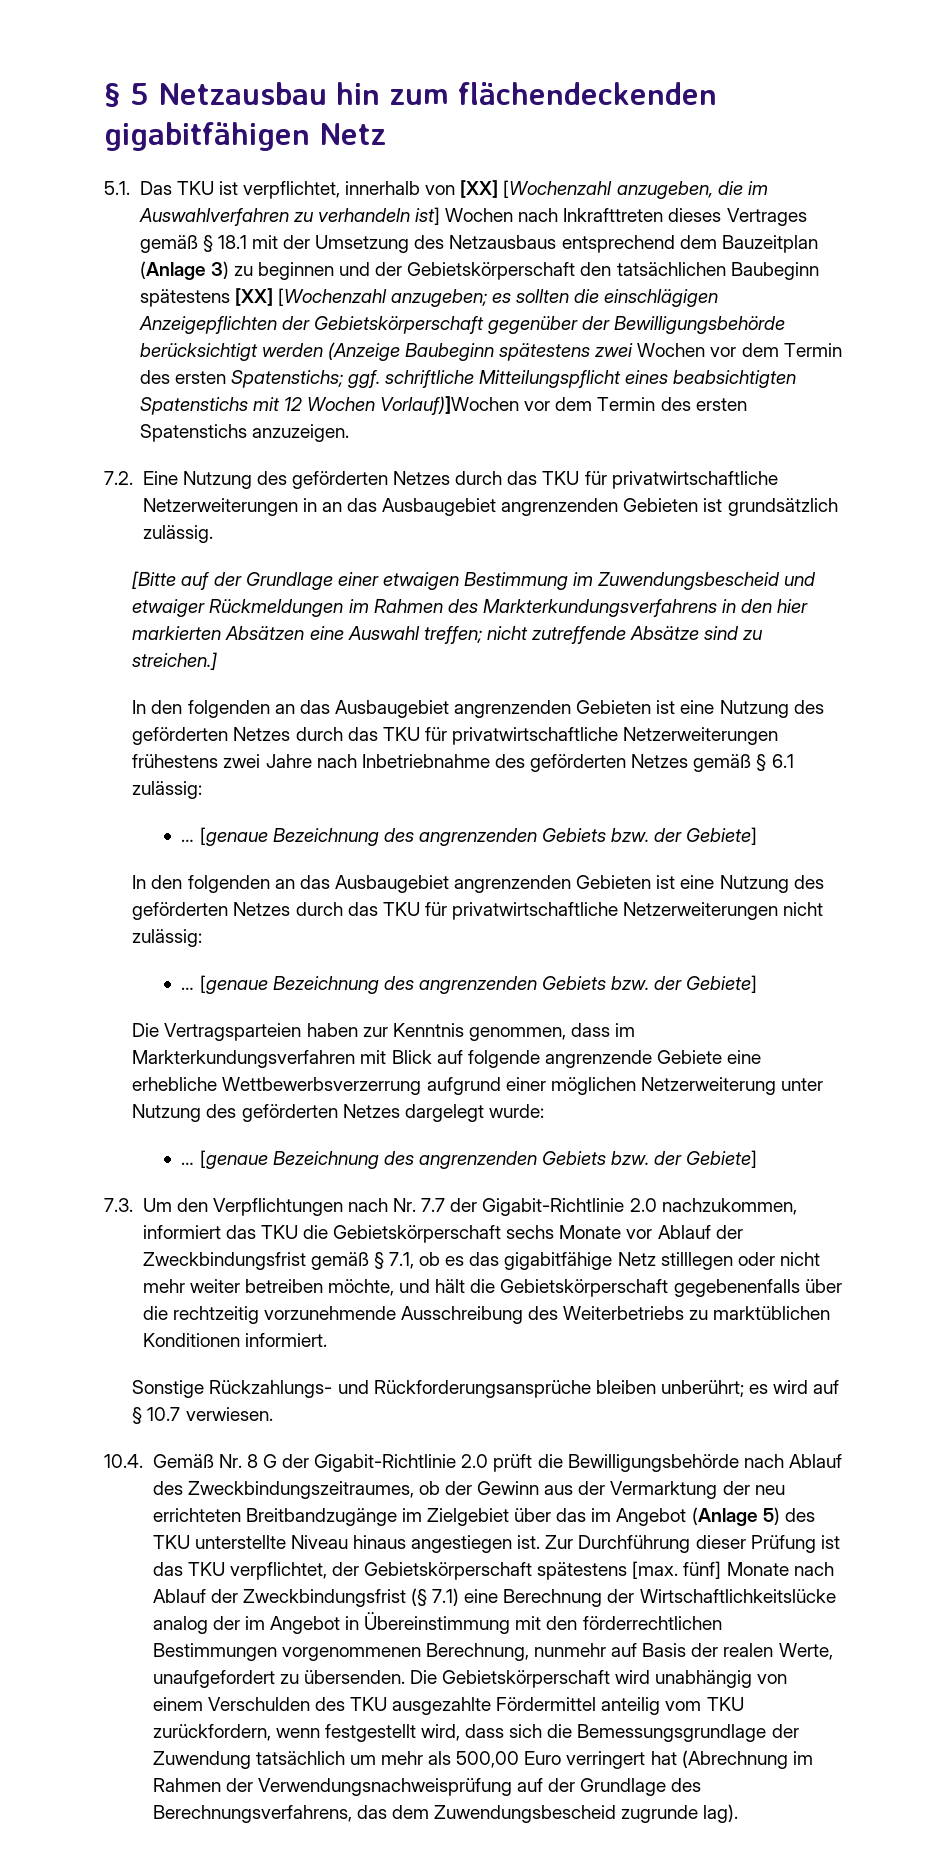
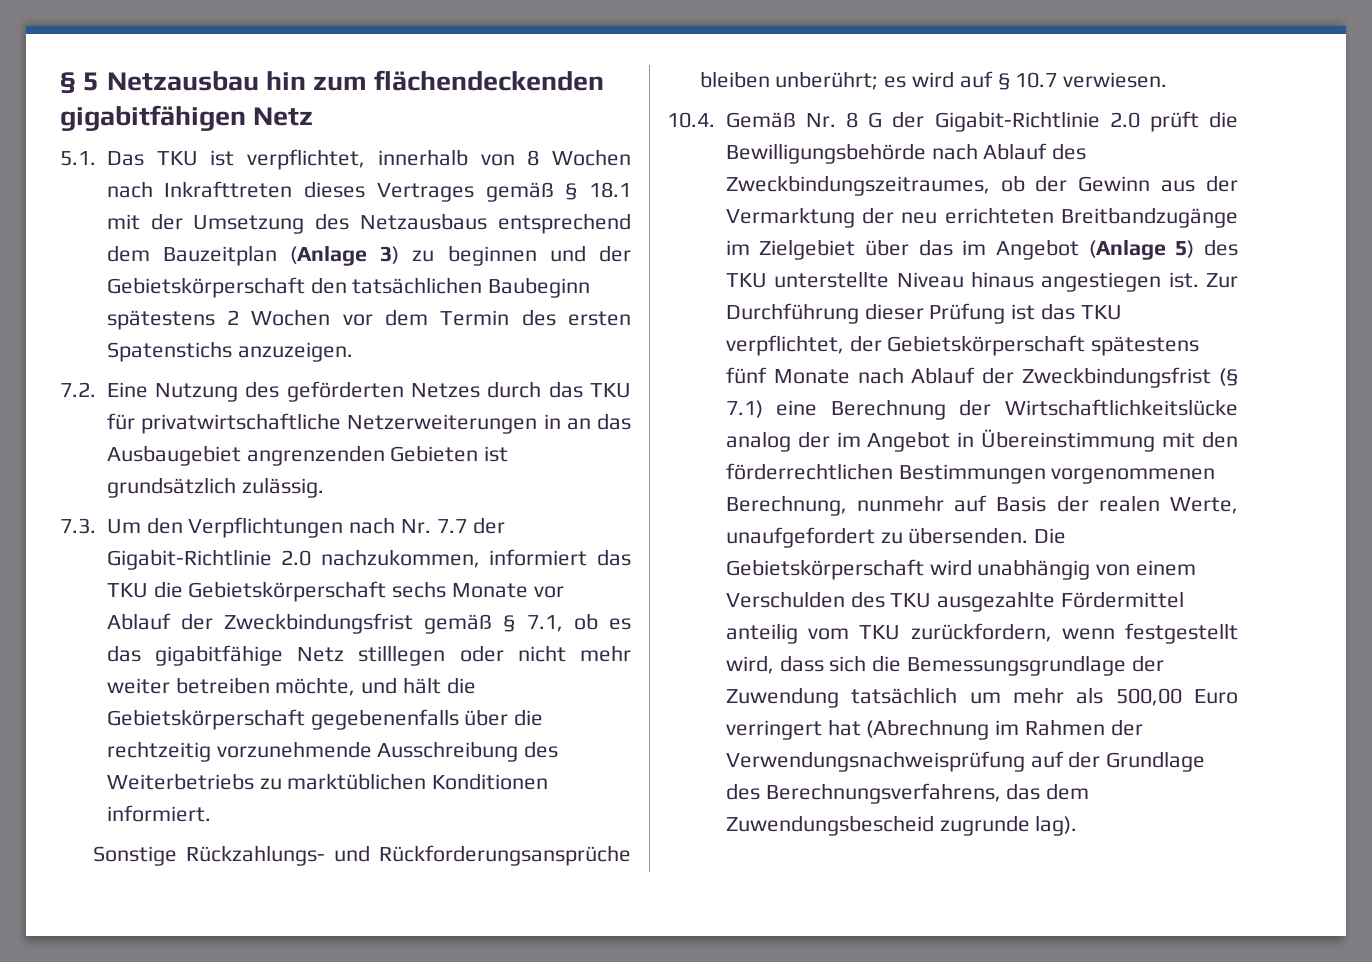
[460,180,768,199] [138,207,440,226] [XX] [Wochenzahl anzugeben, die im Auswahlverfahren zu verhandeln ist] -> [527,150,540,166] 8
[234,288,719,307] [138,316,786,334] [139,342,634,361] [XX] [Wochenzahl anzugeben; es sollten die einschlägigen Anzeigepflichten der Gebietskörperschaft gegenüber der Bewilligungsbehörde berücksichtigt werden (Anzeige Baubeginn spätestens zwei -> [227,310,240,325] 2
[230,370,797,388] [139,396,747,415] Spatenstichs; ggf. schriftliche Mitteilungspflicht eines beabsichtigten Spatenstichs mit 12 Wochen Vorlauf)]Wochen vor dem Termin des ersten -> (631, 318) none
[132,571,817,590] [132,599,809,617] [132,626,764,644] [132,652,218,670] [132,700,824,718] [132,727,779,745] [132,754,794,772] [132,781,203,799] [181,827,758,846] [132,875,824,893] [132,902,824,920] [132,929,203,947] [181,975,758,994] [132,1023,636,1041] [132,1050,762,1068] [132,1077,824,1095] [132,1104,544,1122] [181,1150,758,1169] // [Bitte auf der Grundlage einer etwaigen Bestimmung im Zuwendungsbescheid und etwaiger Rückmeldungen im Rahmen des Markterkundungsverfahrens in den hier markierten Absätzen eine Auswahl treffen; nicht zutreffende Absätze sind zu streichen.] // In den folgenden an das Ausbaugebiet angrenzenden Gebieten ist eine Nutzung des geförderten Netzes durch das TKU für privatwirtschaftliche Netzerweiterungen frühestens zwei Jahre nach Inbetriebnahme des geförderten Netzes gemäß § 6.1 zulässig: // … [genaue Bezeichnung des angrenzenden Gebiets bzw. der Gebiete] // In den folgenden an das Ausbaugebiet angrenzenden Gebieten ist eine Nutzung des geförderten Netzes durch das TKU für privatwirtschaftliche Netzerweiterungen nicht zulässig: // … [genaue Bezeichnung des angrenzenden Gebiets bzw. der Gebiete] // Die Vertragsparteien haben zur Kenntnis genommen, dass im Markterkundungsverfahren mit Blick auf folgende angrenzende Gebiete eine erhebliche Wettbewerbsverzerrung aufgrund einer möglichen Netzerweiterung unter Nutzung des geförderten Netzes dargelegt wurde: // … [genaue Bezeichnung des angrenzenden Gebiets bzw. der Gebiete] -> (324, 487) none
[632,1561,722,1579] [max. fünf] -> [725,367,767,384] fünf

